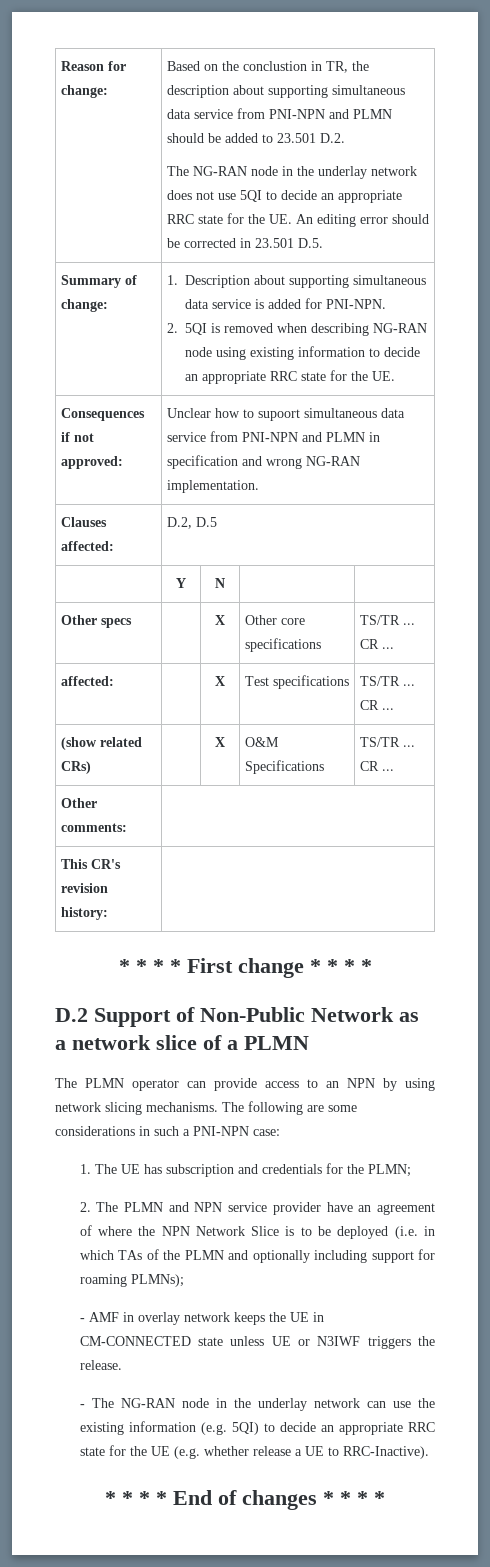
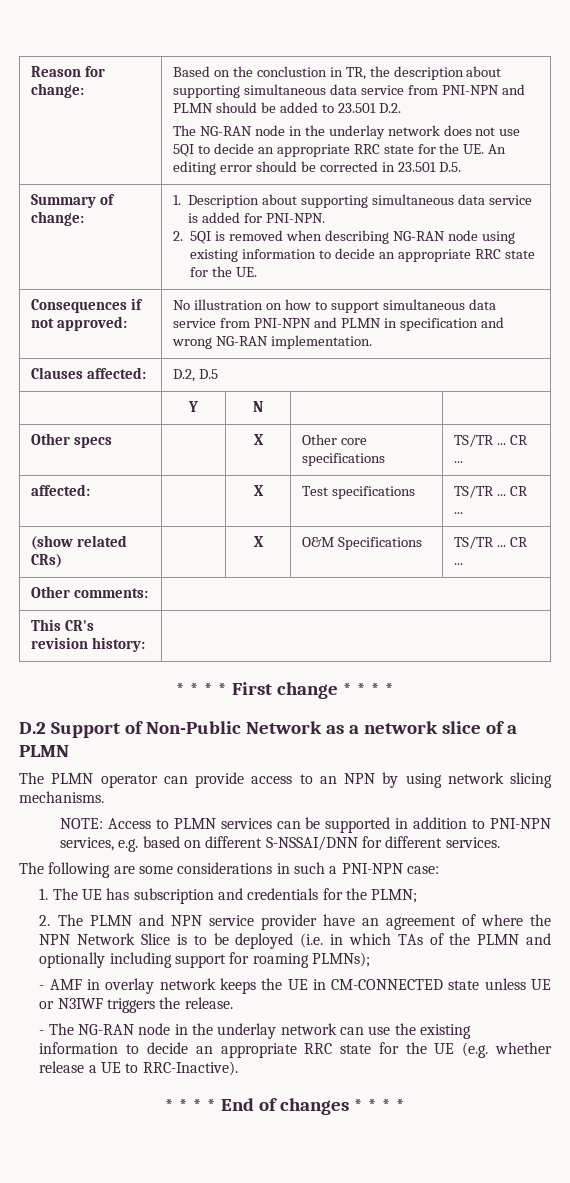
[166,408,211,418] Unclear -> [173,299,282,310] No illustration on
[257,409,300,421] supoort -> [330,301,379,313] support
(218, 1107) none -> [59,817,552,833] [59,836,500,852] // NOTE: Access to PLMN services can be supported in addition to PNI-NPN services, e.g. based on different S-NSSAI/DNN for different services. //
[200,1422,259,1435] (e.g. 5QI) -> (119, 1048) none

